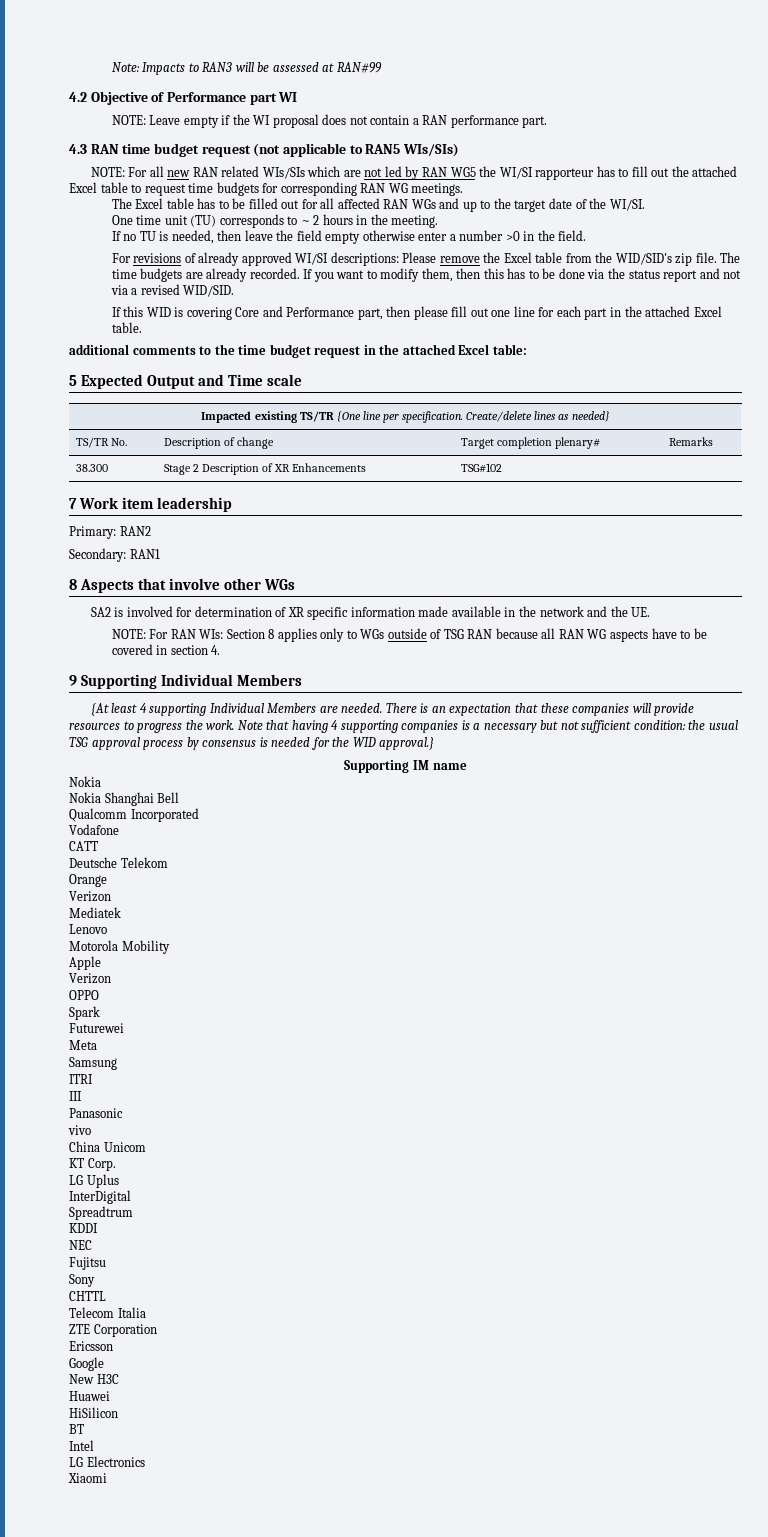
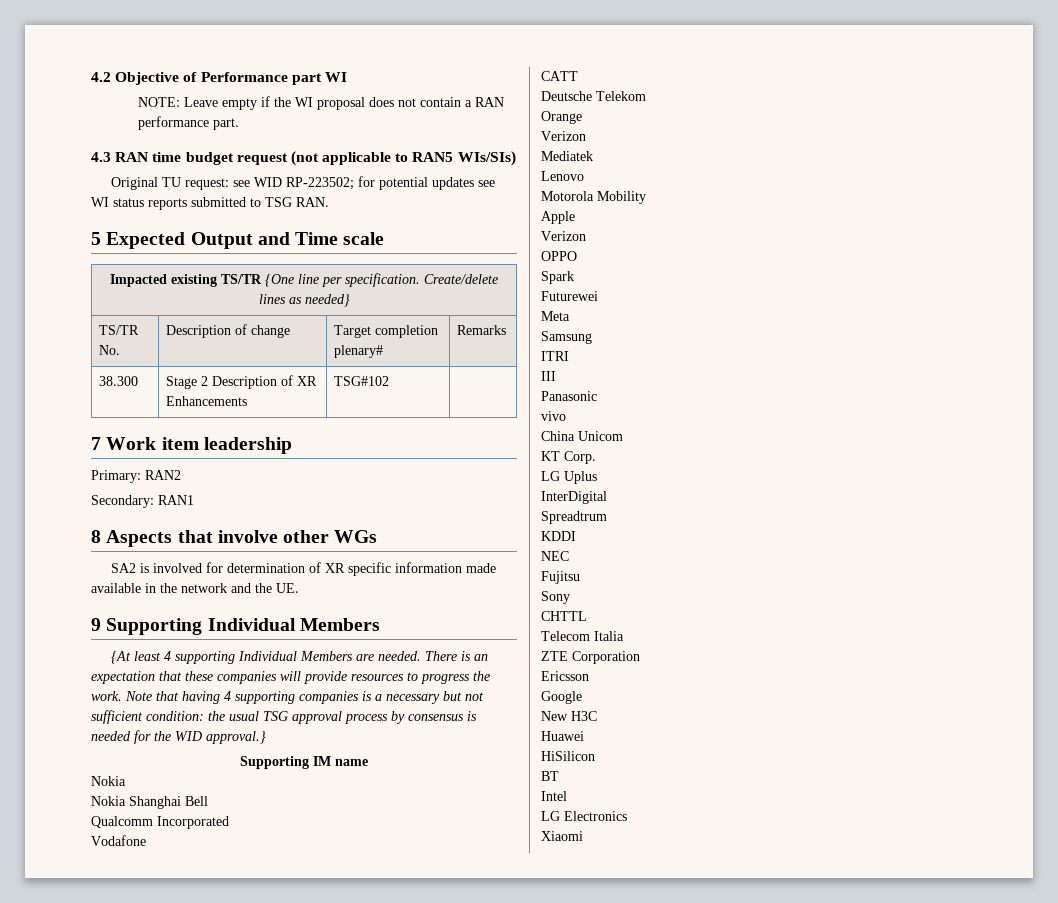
[111,62,382,75] Note: Impacts to RAN3 will be assessed at RAN#99 // -> (91, 77) none
[90,166,738,180] [69,182,464,196] [111,198,645,212] [111,214,439,228] [111,230,587,244] [111,252,741,266] [111,268,742,282] [110,284,235,297] [111,306,722,320] [111,322,142,333] [69,344,527,358] NOTE: For all new RAN related WIs/SIs which are not led by RAN WG5 the WI/SI rapporteur has to fill out the attached Excel table to request time budgets for corresponding RAN WG meetings. // The Excel table has to be filled out for all affected RAN WGs and up to the target date of the WI/SI. // One time unit (TU) corresponds to ~ 2 hours in the meeting. // If no TU is needed, then leave the field empty otherwise enter a number >0 in the field. // For revisions of already approved WI/SI descriptions: Please remove the Excel table from the WID/SID's zip file. The time budgets are already recorded. If you want to modify them, then this has to be done via the status report and not via a revised WID/SID. // If this WID is covering Core and Performance part, then please fill out one line for each part in the attached Excel table. // additional comments to the time budget request in the attached Excel table: -> [111,176,496,190] [91,197,329,210] Original TU request: see WID RP-223502; for potential updates see WI status reports submitted to TSG RAN.
[111,628,707,642] [111,644,221,655] // NOTE: For RAN WIs: Section 8 applies only to WGs outside of TSG RAN because all RAN WG aspects have to be covered in section 4. -> (299, 588) none

